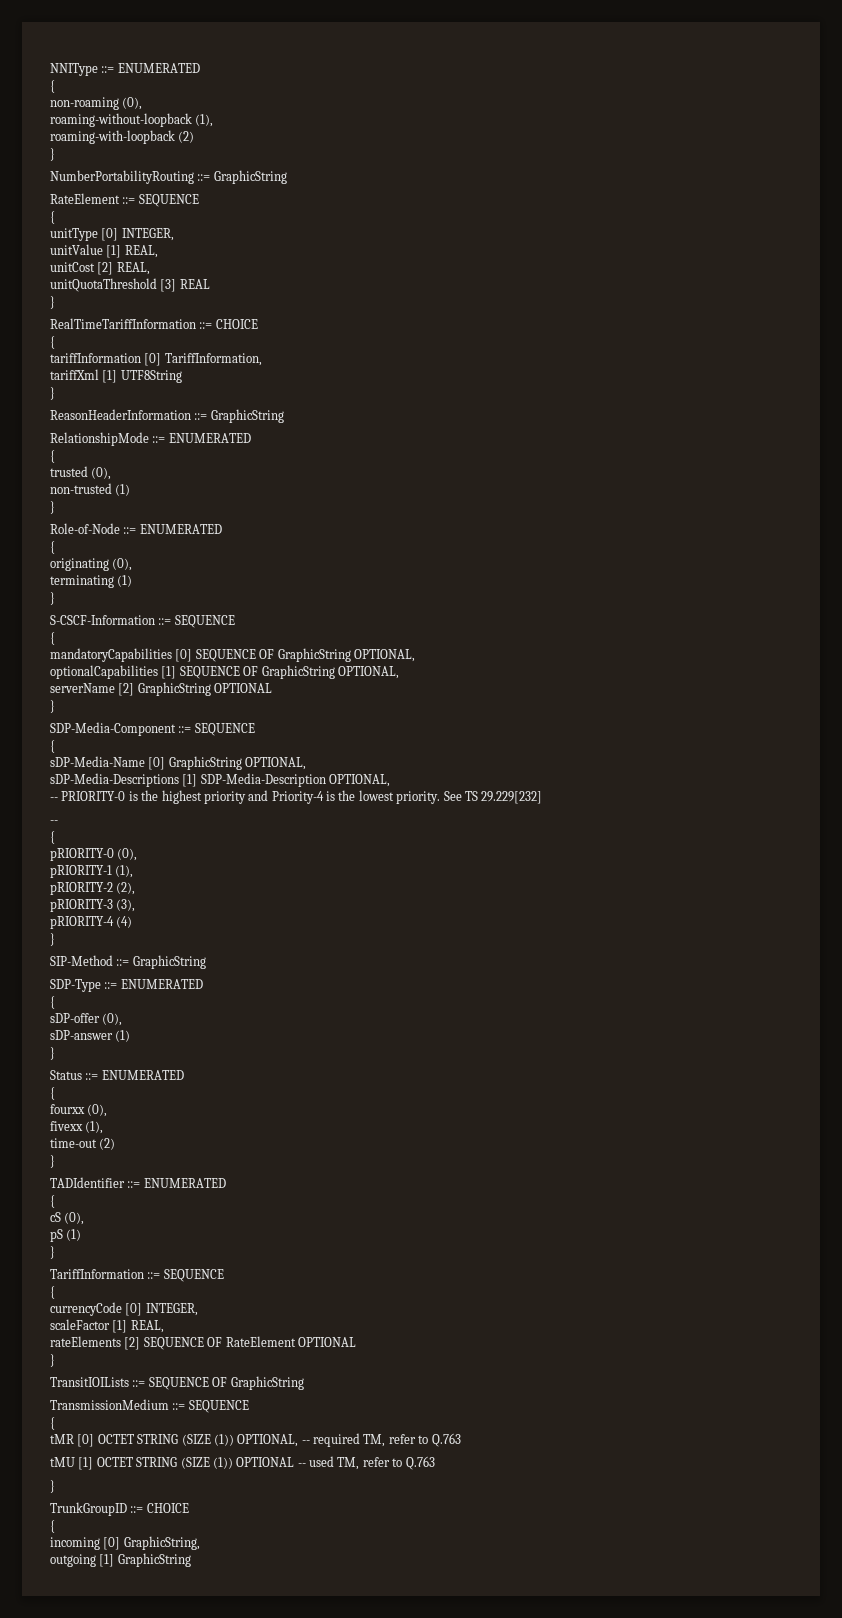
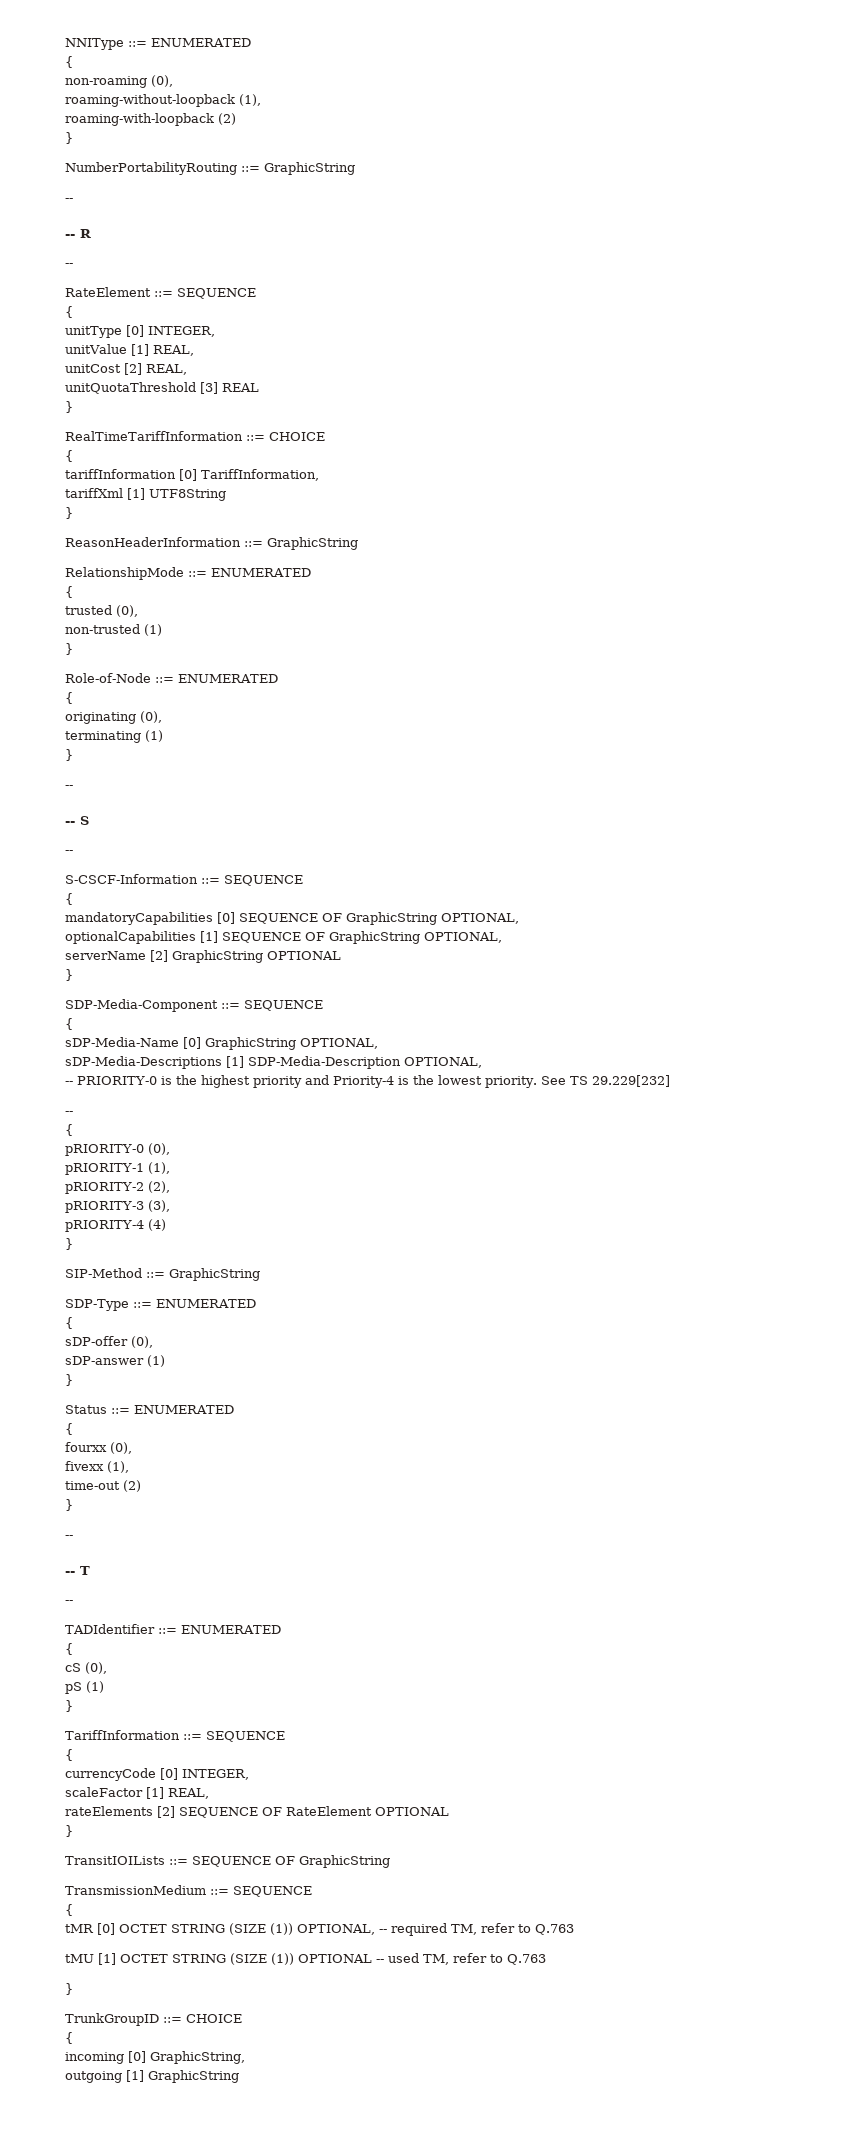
(287, 177) none -> [65,198,73,202] [65,229,91,238] [65,263,73,267] // -- // -- R // --
(55, 598) none -> [65,785,73,789] [65,816,89,825] [65,850,73,854] // -- // -- S // --
(55, 1161) none -> [65,1535,73,1539] [65,1566,90,1575] [65,1600,73,1604] // -- // -- T // --

